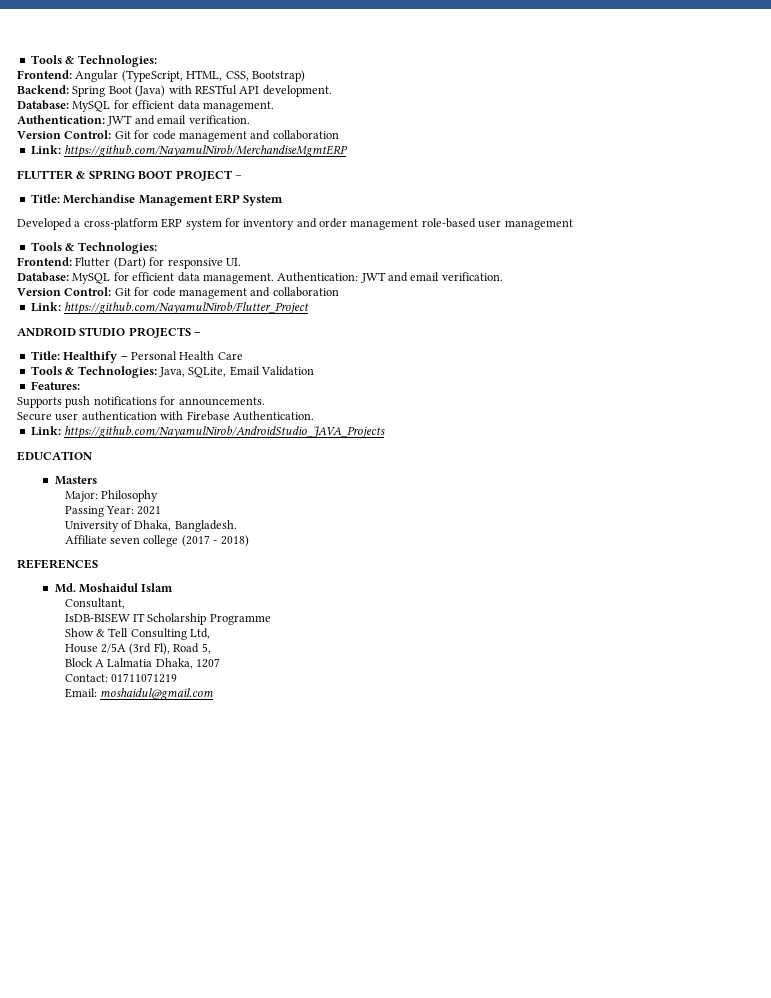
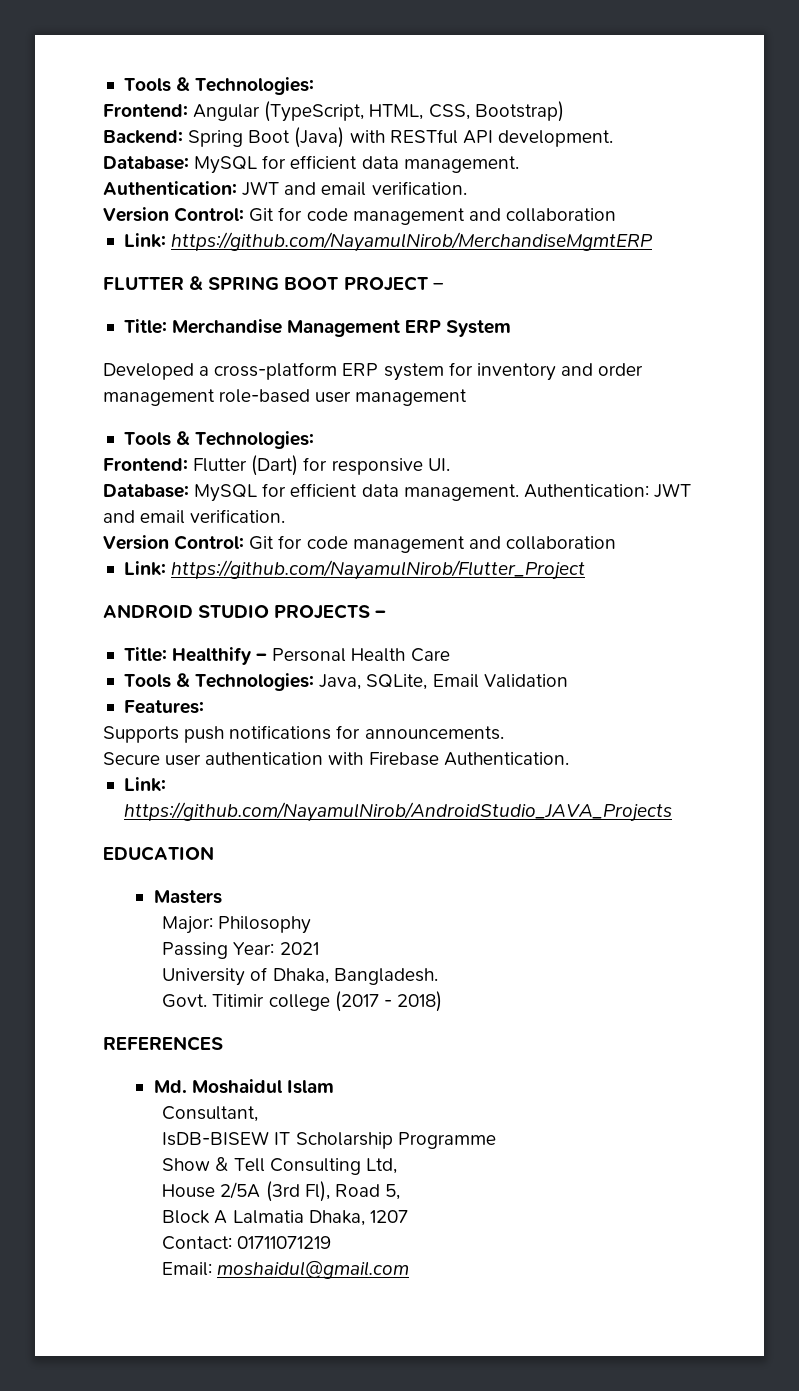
[64,535,141,544] Affiliate seven -> [162,994,265,1008] Govt. Titimir

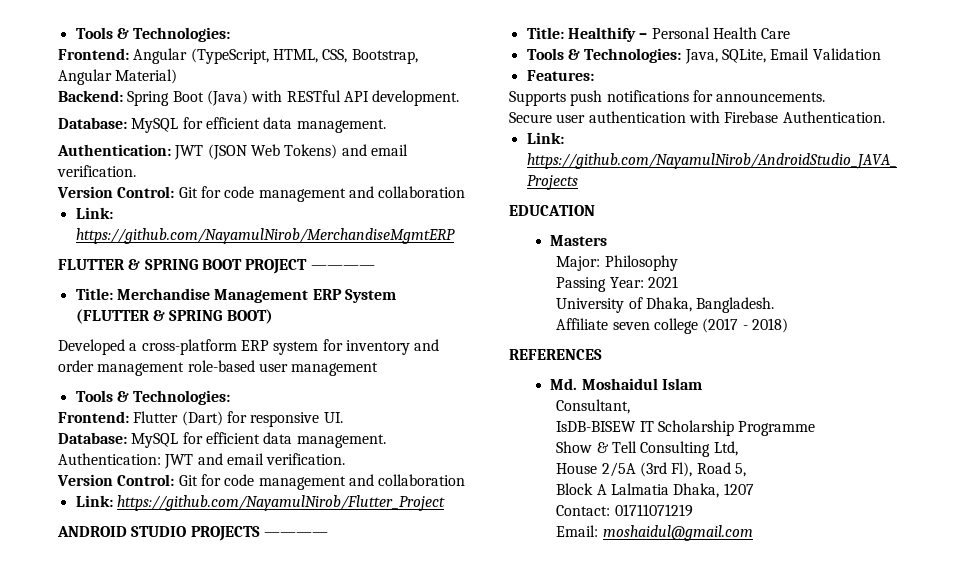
[474,101,564,122] Bootstrap) -> [351,49,418,64] [58,69,178,85] Bootstrap, Angular Material)
(280, 188) none -> [207,144,338,160] (JSON Web Tokens)
[432,283,444,290] – -> [310,265,375,270] ————
(512, 328) none -> [75,309,273,324] (FLUTTER & SPRING BOOT)
[375,610,387,618] – -> [263,532,328,537] ————
[162,994,265,1008] Govt. Titimir -> [556,318,650,330] Affiliate seven

